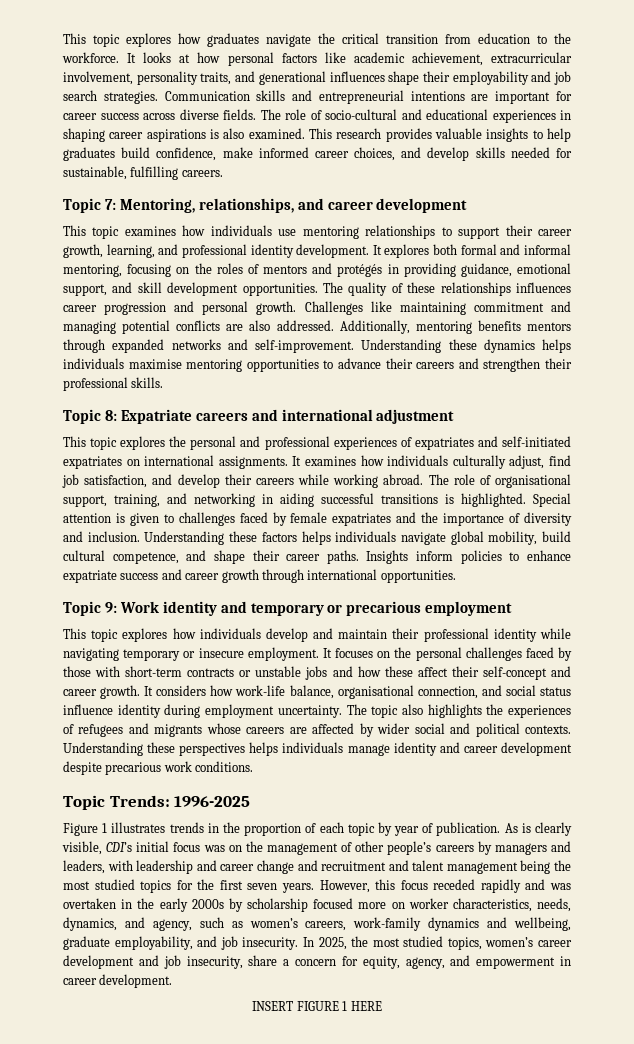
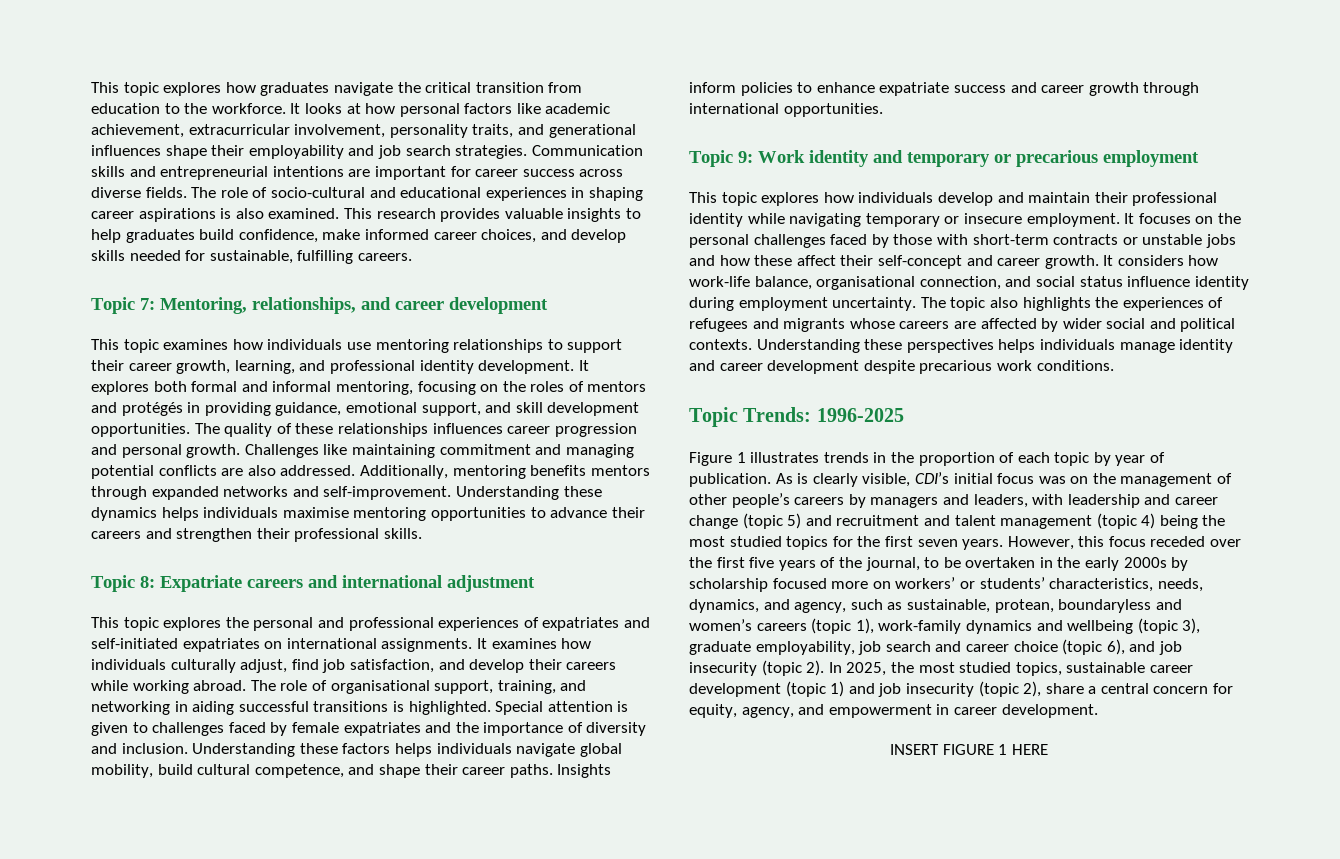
(294, 867) none -> [742,513,802,529] (topic 5)
(518, 868) none -> [1096,513,1156,529] (topic 4)
[480,879,571,893] rapidly and was -> [1210,539,1242,547] [689,557,961,571] over the first five years of the journal, to be
[408,898,449,909] worker -> [895,577,1045,589] workers’ or students’
[249,917,571,931] [63,936,299,950] women’s careers, work-family dynamics and wellbeing, graduate employability, and job insecurity. -> [906,599,1182,613] [689,618,1201,634] [689,639,1182,655] [689,660,825,676] sustainable, protean, boundaryless and women’s careers (topic 1), work-family dynamics and wellbeing (topic 3), graduate employability, job search and career choice (topic 6), and job insecurity (topic 2).
[485,937,572,947] [63,955,243,969] women’s career development and job insecurity, -> [1066,662,1193,673] [689,681,1042,697] sustainable career development (topic 1) and job insecurity (topic 2),
(290, 962) none -> [1100,683,1149,694] central

